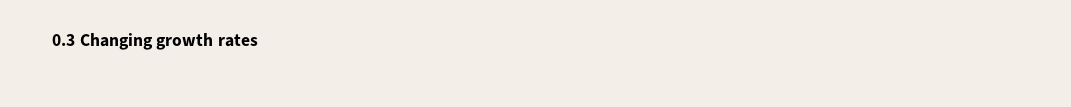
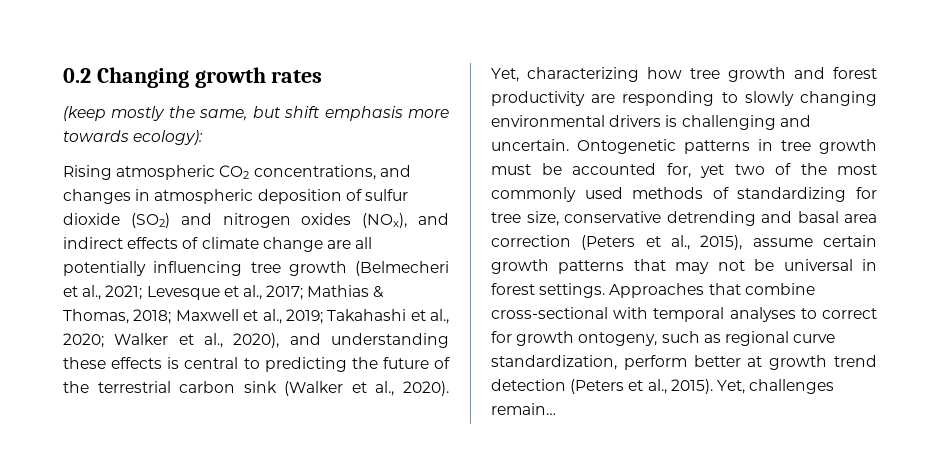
[52,34,75,46] 0.3 -> [63,68,91,83] 0.2
(259, 40) none -> [63,106,449,121] [63,130,204,145] [63,165,411,180] [63,189,408,204] [63,213,449,228] [63,237,373,252] [63,261,449,276] [63,285,385,300] [63,309,449,324] [63,333,449,348] [63,357,450,372] [63,381,449,396] [491,67,877,82] [491,91,877,106] [491,115,811,130] [491,139,877,154] [491,163,877,178] [491,187,877,202] [491,211,877,226] [491,235,877,250] [491,259,877,274] [491,283,815,298] [491,307,877,322] [491,331,836,346] [491,355,877,370] [491,379,835,394] [491,403,556,415] // (keep mostly the same, but shift emphasis more towards ecology): // Rising atmospheric CO2 concentrations, and changes in atmospheric deposition of sulfur dioxide (SO2) and nitrogen oxides (NOx), and indirect effects of climate change are all potentially influencing tree growth (Belmecheri et al., 2021; Levesque et al., 2017; Mathias & Thomas, 2018; Maxwell et al., 2019; Takahashi et al., 2020; Walker et al., 2020), and understanding these effects is central to predicting the future of the terrestrial carbon sink (Walker et al., 2020). Yet, characterizing how tree growth and forest productivity are responding to slowly changing environmental drivers is challenging and uncertain. Ontogenetic patterns in tree growth must be accounted for, yet two of the most commonly used methods of standardizing for tree size, conservative detrending and basal area correction (Peters et al., 2015), assume certain growth patterns that may not be universal in forest settings. Approaches that combine cross-sectional with temporal analyses to correct for growth ontogeny, such as regional curve standardization, perform better at growth trend detection (Peters et al., 2015). Yet, challenges remain…

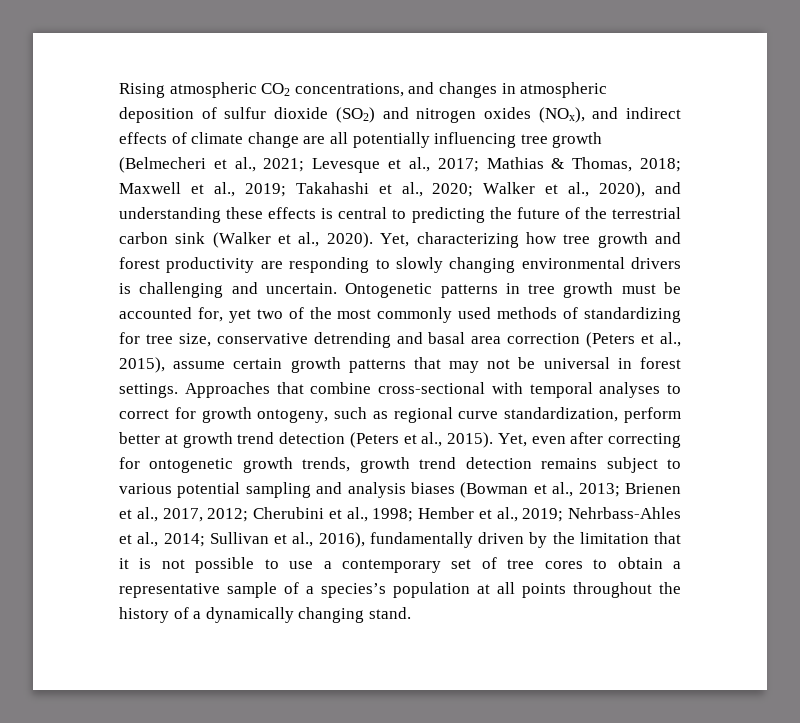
[63,67,323,88] [63,106,449,121] [63,130,204,145] 0.2 Changing growth rates // (keep mostly the same, but shift emphasis more towards ecology): // -> (119, 90) none
[749,379,835,394] [491,403,556,415] challenges remain… -> [531,432,681,448] [119,457,681,473] [119,482,681,498] [119,507,681,522] [119,532,681,548] [119,557,682,573] [119,582,681,598] [119,607,411,623] even after correcting for ontogenetic growth trends, growth trend detection remains subject to various potential sampling and analysis biases (Bowman et al., 2013; Brienen et al., 2017, 2012; Cherubini et al., 1998; Hember et al., 2019; Nehrbass-Ahles et al., 2014; Sullivan et al., 2016), fundamentally driven by the limitation that it is not possible to use a contemporary set of tree cores to obtain a representative sample of a species’s population at all points throughout the history of a dynamically changing stand.

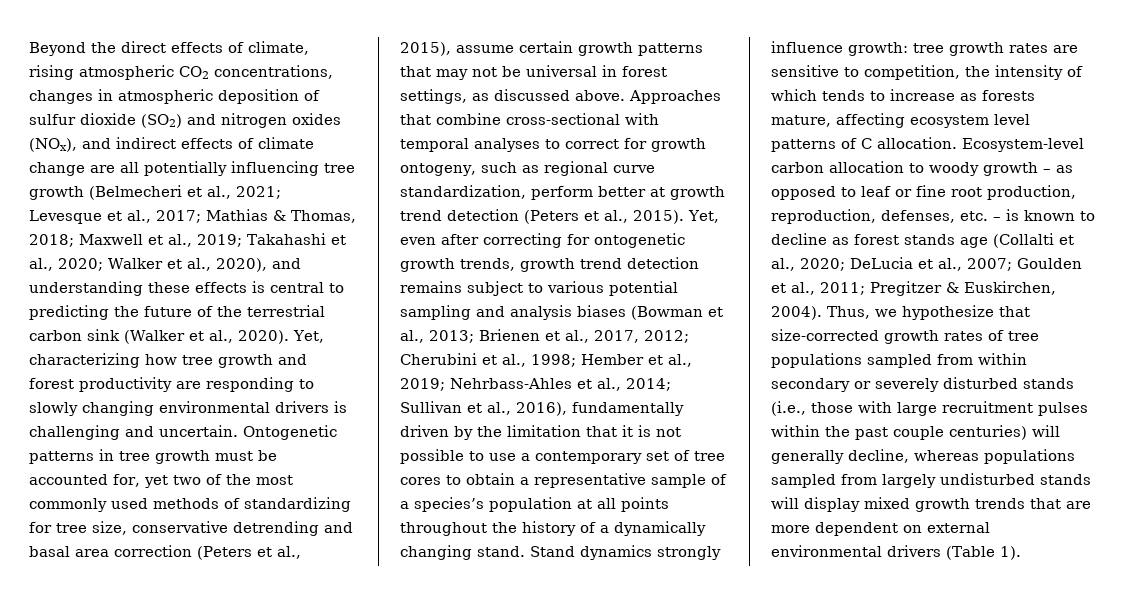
[119,83,165,98] Rising -> [29,41,309,56] [29,65,74,80] Beyond the direct effects of climate, rising
[408,82,435,94] and -> (333, 72) none
[119,383,178,398] settings. -> [400,89,625,104] settings, as discussed above.
(411, 613) none -> [530,545,721,560] [771,41,1078,56] [771,65,1083,80] [771,89,1035,101] [771,113,1030,128] [771,137,1084,152] [771,161,1073,176] [771,185,1076,200] [771,209,1095,224] [771,233,1074,248] [771,257,1082,271] [771,281,1056,296] [771,305,1030,320] [771,329,1039,344] [771,353,1027,368] [771,377,1074,392] [771,401,1088,416] [771,425,1060,440] [771,449,1075,464] [771,473,1091,488] [771,497,1091,512] [771,522,990,536] [771,545,1021,560] Stand dynamics strongly influence growth: tree growth rates are sensitive to competition, the intensity of which tends to increase as forests mature, affecting ecosystem level patterns of C allocation. Ecosystem-level carbon allocation to woody growth – as opposed to leaf or fine root production, reproduction, defenses, etc. – is known to decline as forest stands age (Collalti et al., 2020; DeLucia et al., 2007; Goulden et al., 2011; Pregitzer & Euskirchen, 2004). Thus, we hypothesize that size-corrected growth rates of tree populations sampled from within secondary or severely disturbed stands (i.e., those with large recruitment pulses within the past couple centuries) will generally decline, whereas populations sampled from largely undisturbed stands will display mixed growth trends that are more dependent on external environmental drivers (Table 1).

